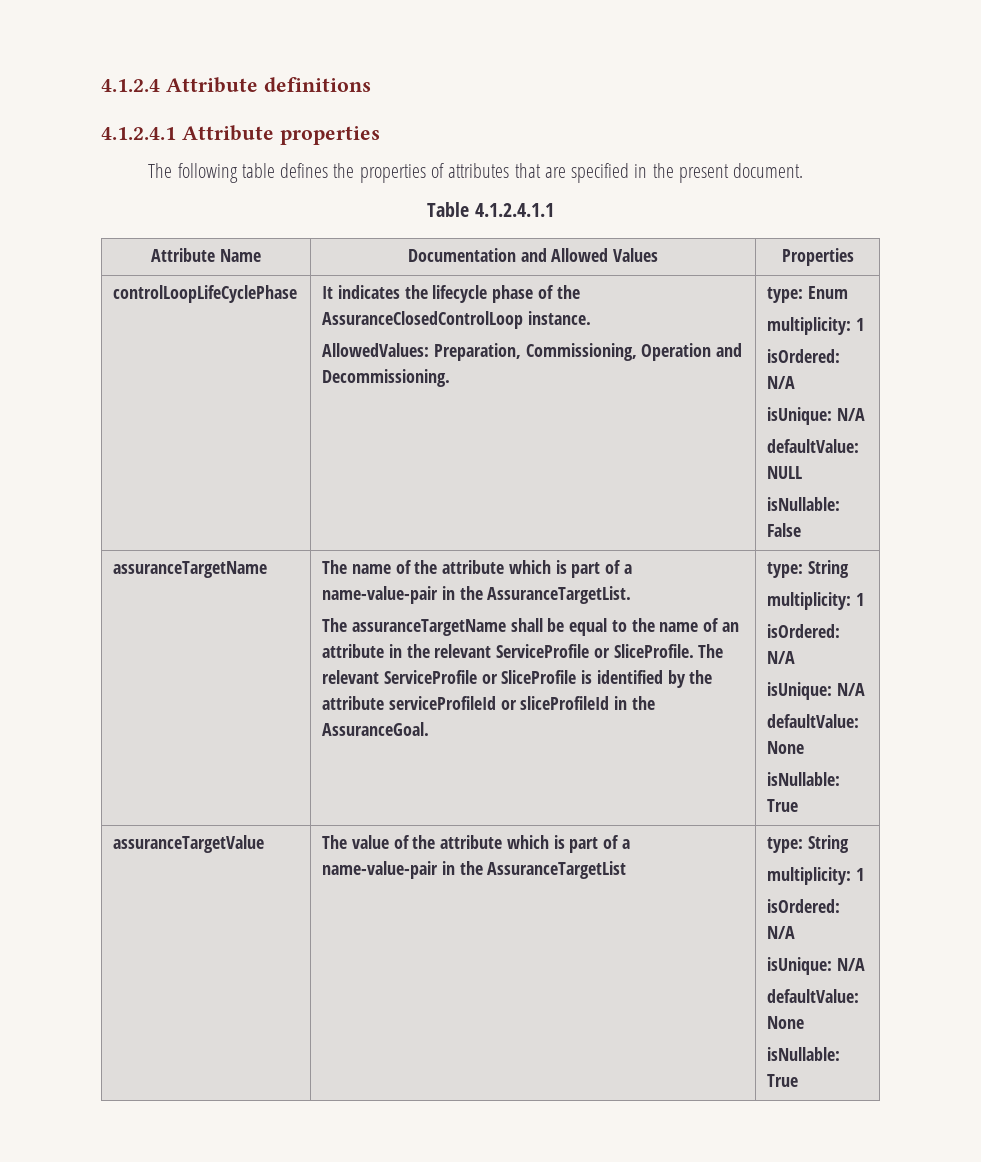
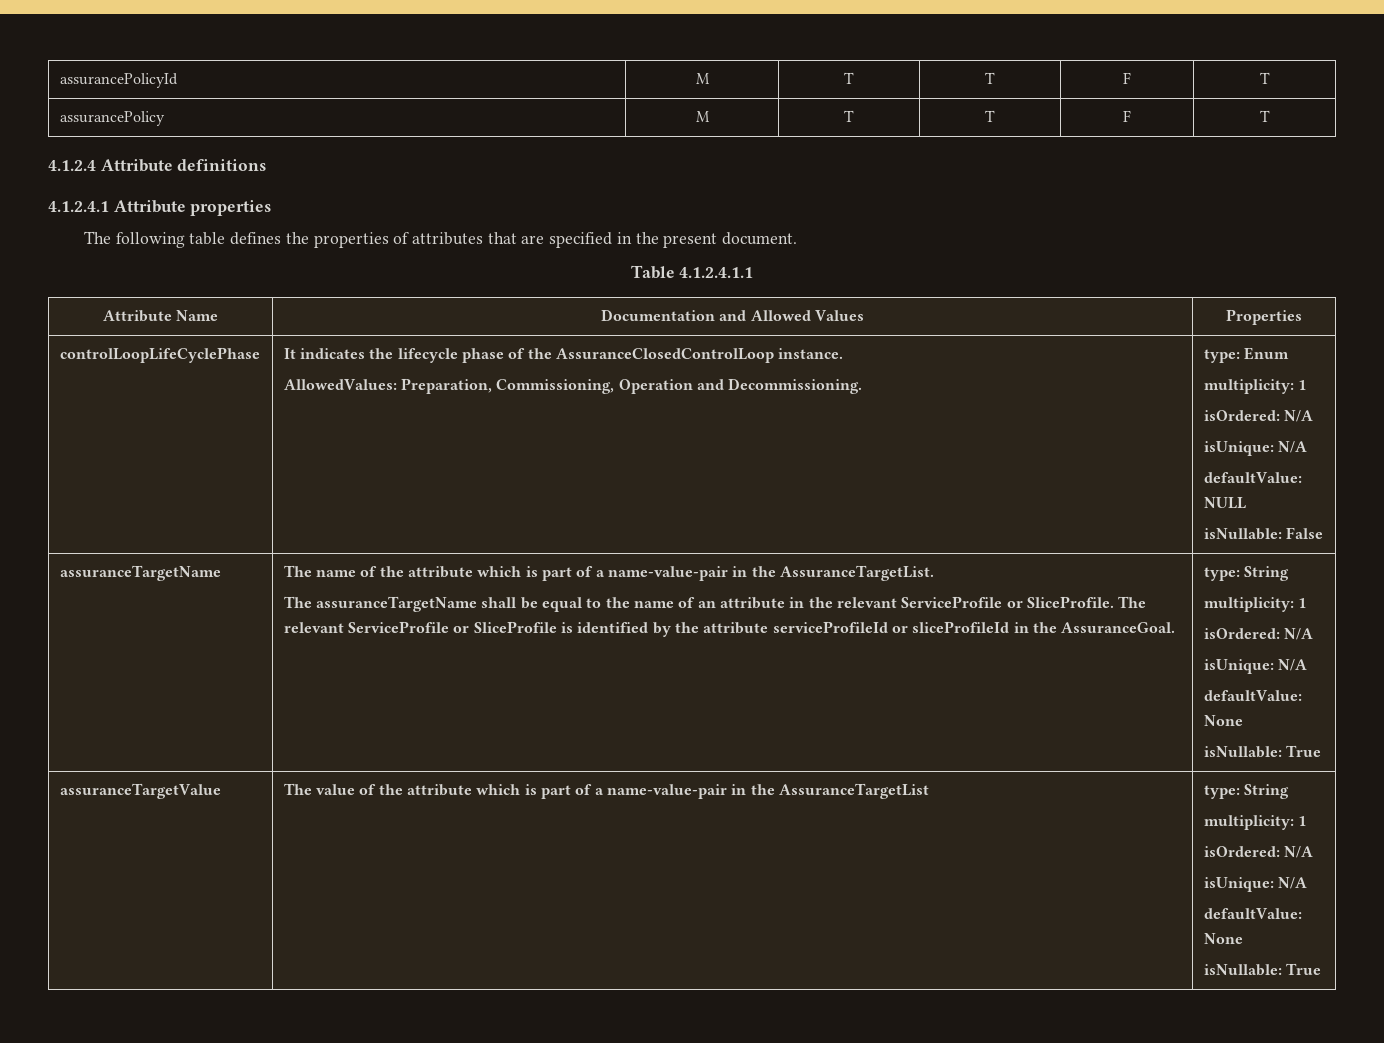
(101, 85) none -> [59,73,178,88] [695,73,710,84] [844,72,854,84] [985,72,995,84] [1123,72,1131,84] [1259,72,1270,84] [59,111,165,126] [695,111,710,122] [844,110,854,122] [985,110,995,122] [1123,110,1131,122] [1259,110,1270,122] assurancePolicyId | M | T | T | F | T // assurancePolicy | M | T | T | F | T //

